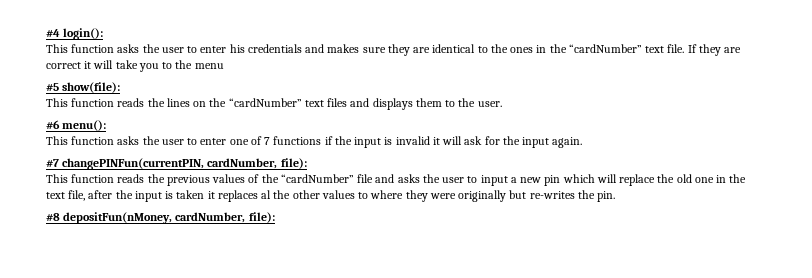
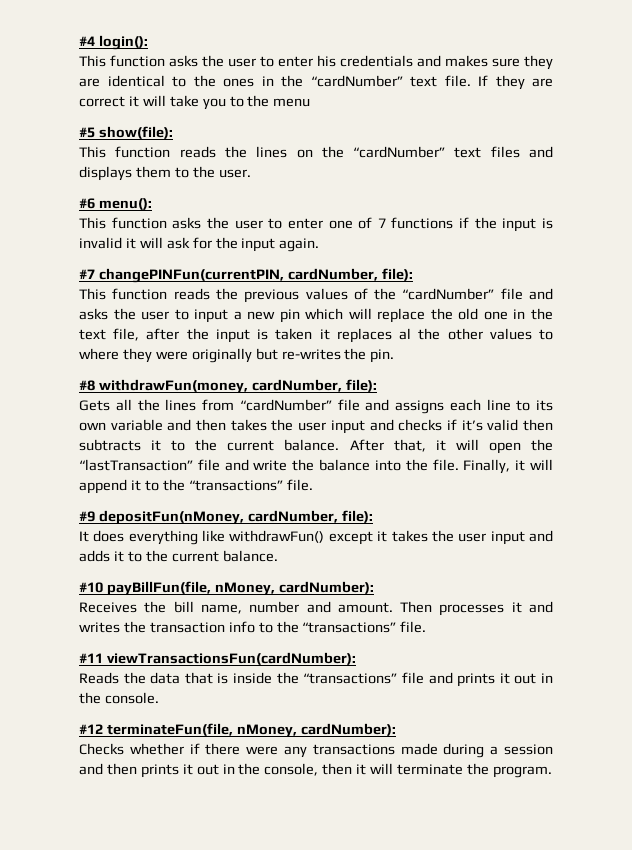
[63,212,275,224] depositFun(nMoney, cardNumber, file): -> [98,379,377,394] [79,399,553,414] [79,419,553,434] [79,439,553,454] [79,459,553,474] [79,479,313,494] [79,510,373,525] [79,530,553,545] [79,550,278,562] [79,581,374,596] [79,601,553,616] [79,621,427,633] [79,652,356,665] [79,672,554,687] [79,692,159,704] [79,723,396,738] [79,743,554,758] [79,763,552,778] withdrawFun(money, cardNumber, file): // Gets all the lines from “cardNumber” file and assigns each line to its own variable and then takes the user input and checks if it’s valid then subtracts it to the current balance. After that, it will open the “lastTransaction” file and write the balance into the file. Finally, it will append it to the “transactions” file. // #9 depositFun(nMoney, cardNumber, file): // It does everything like withdrawFun() except it takes the user input and adds it to the current balance. // #10 payBillFun(file, nMoney, cardNumber): // Receives the bill name, number and amount. Then processes it and writes the transaction info to the “transactions” file. // #11 viewTransactionsFun(cardNumber): // Reads the data that is inside the “transactions” file and prints it out in the console. // #12 terminateFun(file, nMoney, cardNumber): // Checks whether if there were any transactions made during a session and then prints it out in the console, then it will terminate the program.

